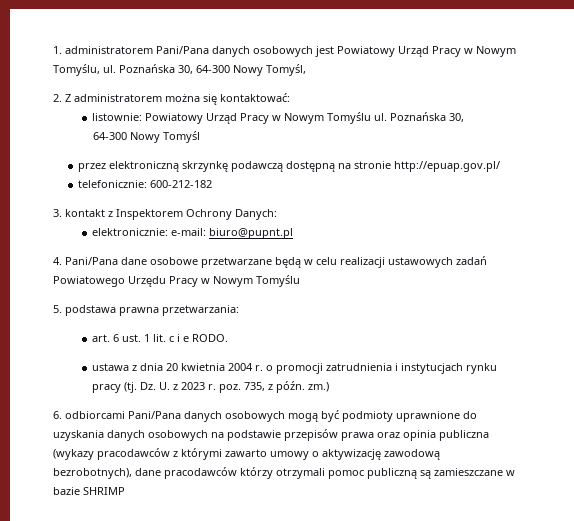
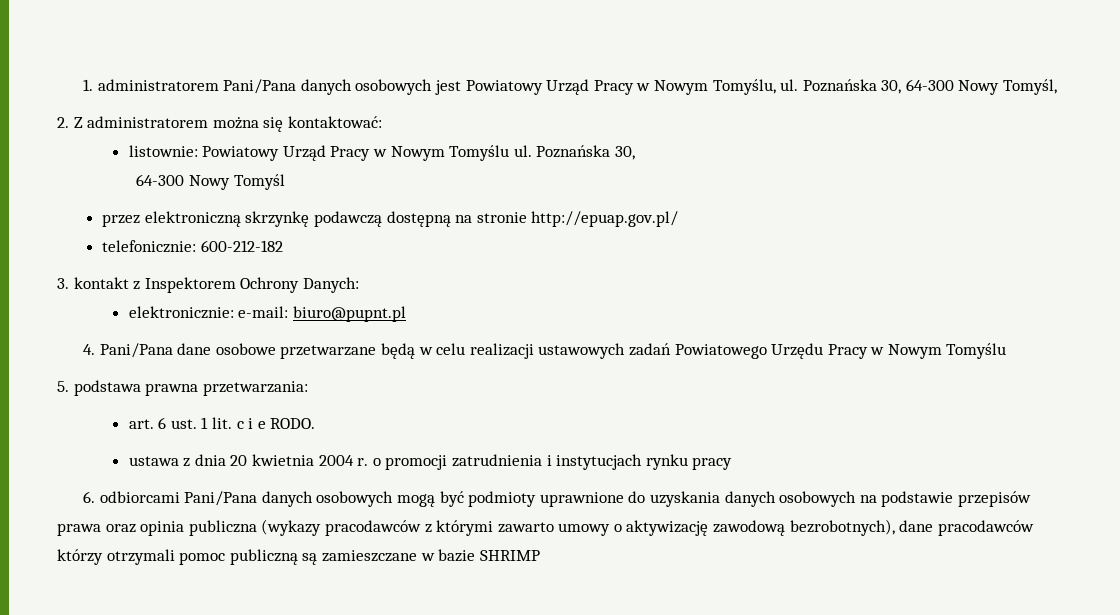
[123,381,329,393] (tj. Dz. U. z 2023 r. poz. 735, z późn. zm.) -> (733, 463) none

